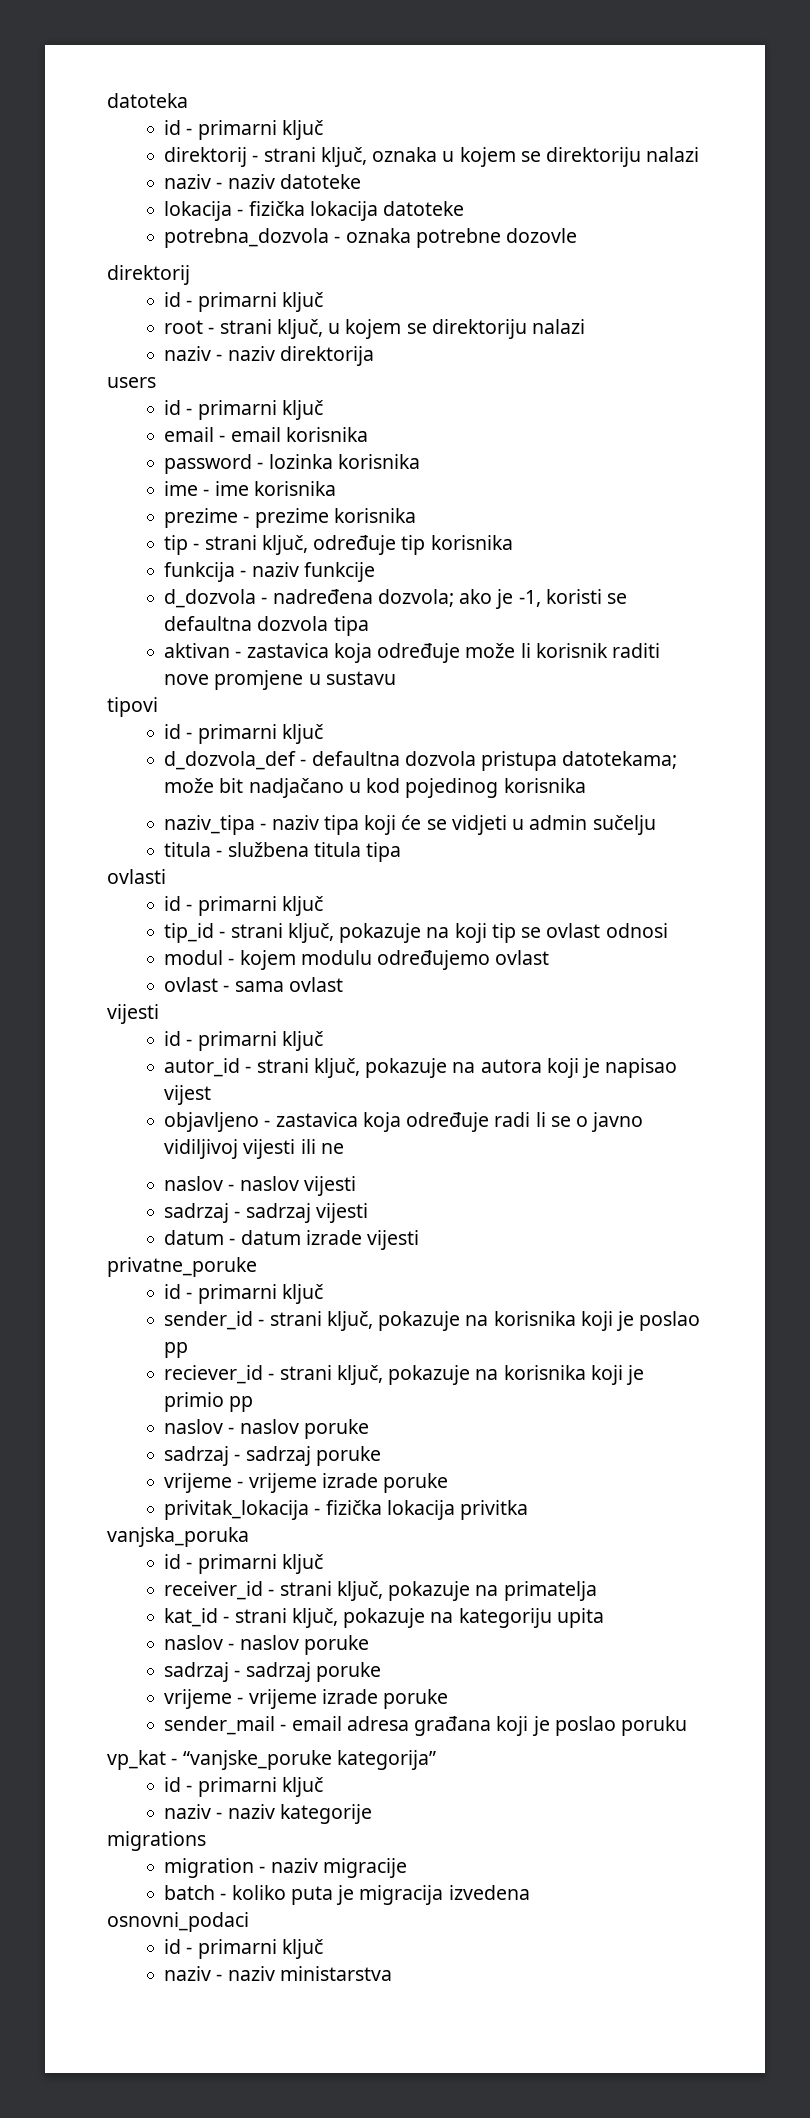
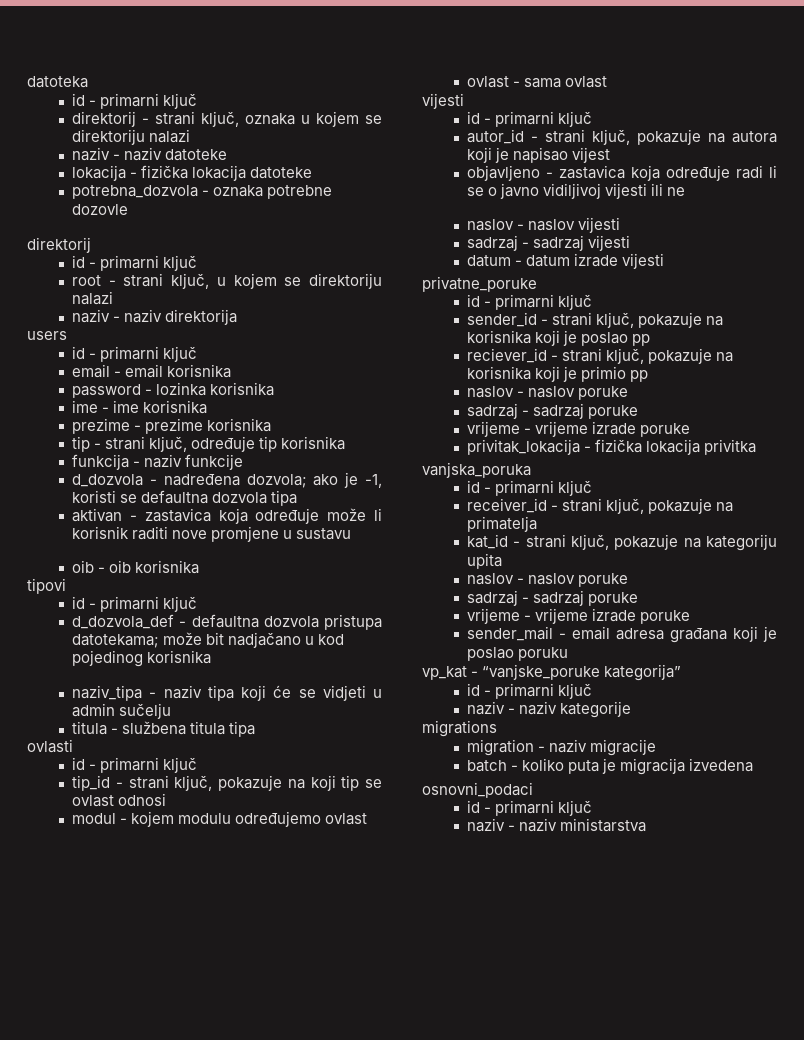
(396, 678) none -> [72,560,200,574] // oib - oib korisnika

